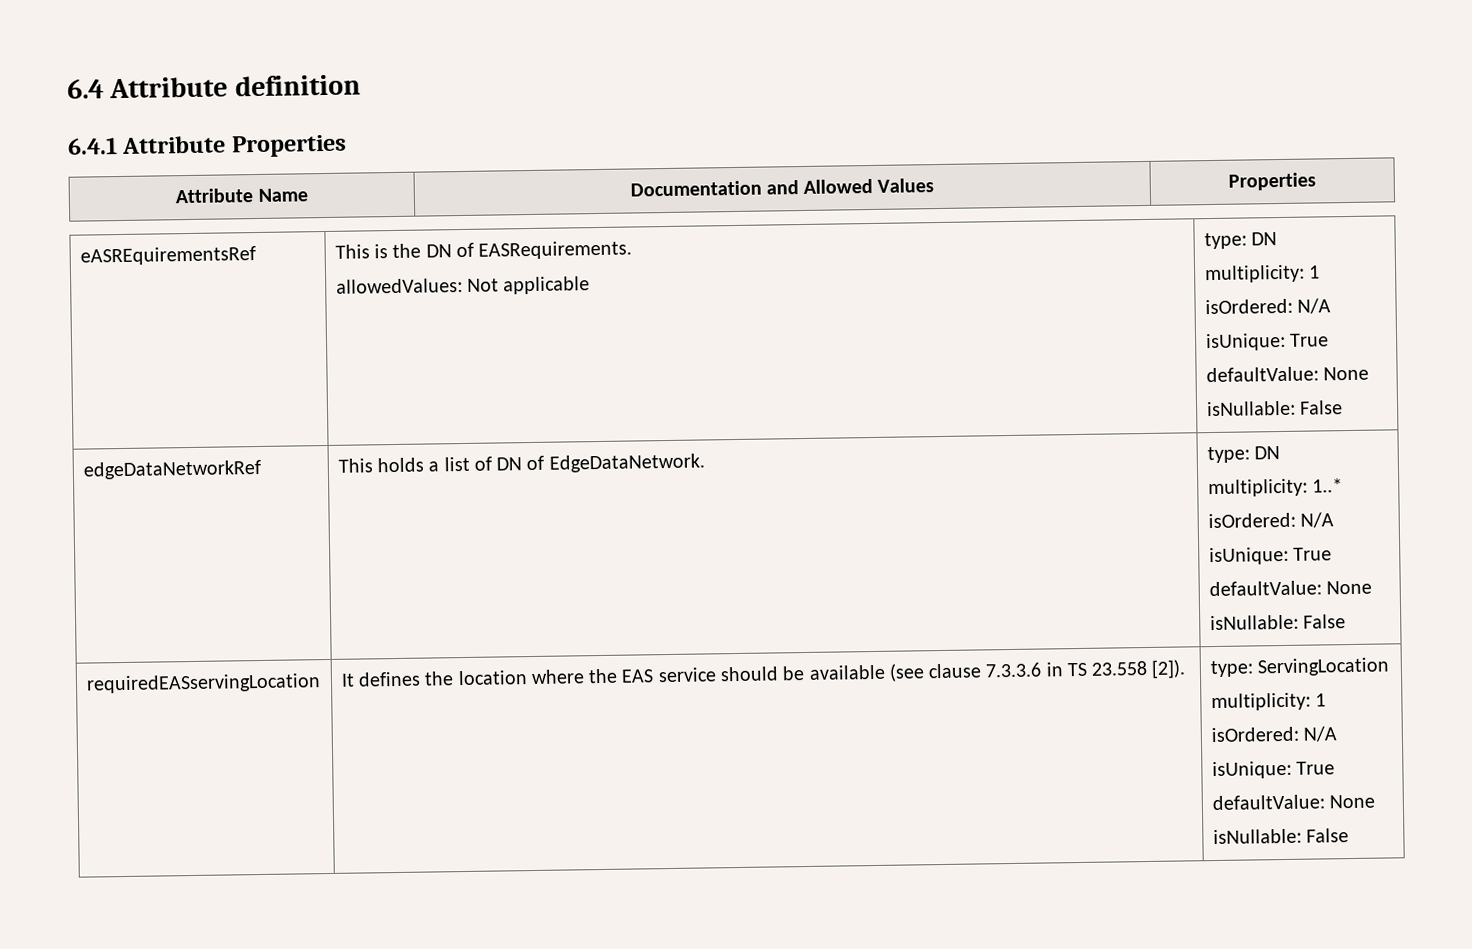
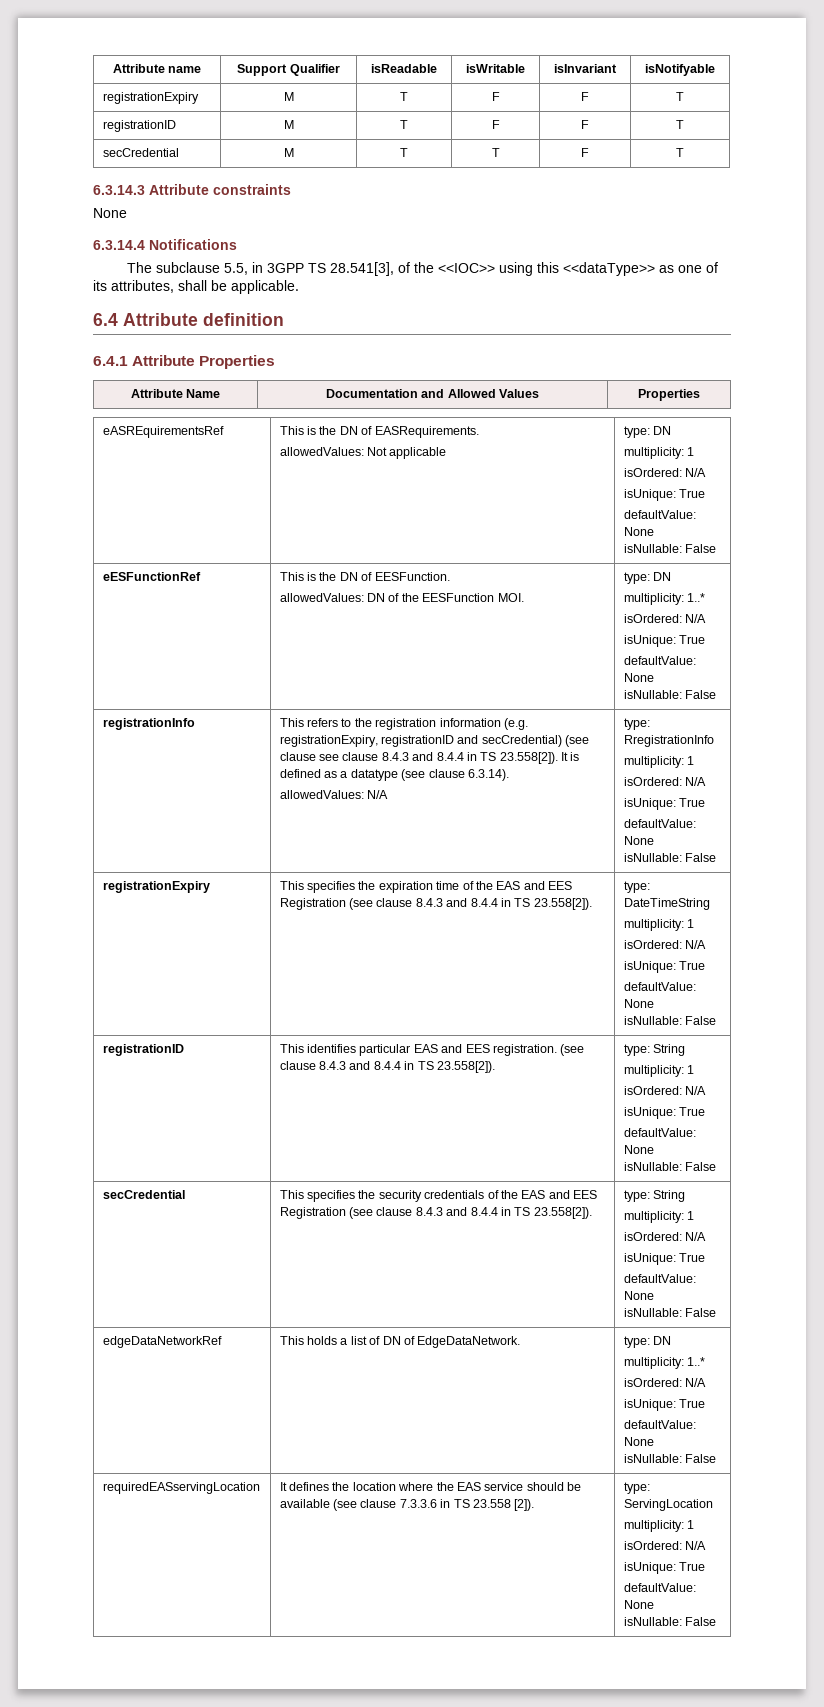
(67, 88) none -> [112,64,202,73] [237,64,340,76] [371,64,437,73] [466,64,525,73] [554,64,617,73] [645,64,715,76] [102,92,199,104] [283,92,294,101] [400,92,408,101] [491,92,500,101] [581,92,589,101] [676,92,684,101] [102,120,176,132] [283,120,294,129] [400,120,408,129] [491,120,500,129] [581,120,589,129] [676,120,684,129] [102,148,179,157] [283,148,294,157] [400,148,408,157] [491,148,500,157] [581,148,589,157] [676,148,684,157] [93,184,291,195] [93,208,127,218] [93,239,237,250] [126,262,718,276] [93,280,299,294] Attribute name | Support Qualifier | isReadable | isWritable | isInvariant | isNotifyable // registrationExpiry | M | T | F | F | T // registrationID | M | T | F | F | T // secCredential | M | T | T | F | T // 6.3.14.3 Attribute constraints // None // 6.3.14.4 Notifications // The subclause 5.5, in 3GPP TS 28.541[3], of the <<IOC>> using this <<dataType>> as one of its attributes, shall be applicable. //
(1344, 407) none -> [102,572,201,581] [279,572,450,581] [279,593,524,602] [623,572,672,584] [623,593,706,605] [623,614,707,623] [623,635,706,647] [623,656,696,665] [623,673,654,682] [623,690,717,699] [102,718,195,730] [279,718,528,730] [279,735,590,747] [279,752,580,764] [279,769,509,781] [279,790,389,799] [623,718,650,730] [623,735,714,747] [623,756,695,768] [623,777,707,786] [623,798,706,810] [623,819,696,828] [623,836,654,845] [623,853,717,862] [102,881,210,893] [279,881,573,893] [279,898,592,910] [623,881,650,893] [623,898,710,910] [623,919,695,931] [623,940,707,949] [623,961,706,973] [623,982,696,991] [623,999,654,1008] [623,1016,717,1025] [102,1044,184,1056] [279,1044,585,1056] [279,1061,495,1073] [623,1044,686,1056] [623,1065,695,1077] [623,1086,707,1095] [623,1107,706,1119] [623,1128,696,1137] [623,1145,654,1154] [623,1162,717,1171] [102,1190,185,1199] [279,1190,598,1202] [279,1207,592,1219] [623,1190,686,1202] [623,1211,695,1223] [623,1232,707,1241] [623,1253,706,1265] [623,1274,696,1283] [623,1291,654,1300] [623,1308,717,1317] // eESFunctionRef | This is the DN of EESFunction. // allowedValues: DN of the EESFunction MOI. | type: DN // multiplicity: 1..* // isOrdered: N/A // isUnique: True // defaultValue: None // isNullable: False // registrationInfo | This refers to the registration information (e.g. registrationExpiry, registrationID and secCredential) (see clause see clause 8.4.3 and 8.4.4 in TS 23.558[2]). It is defined as a datatype (see clause 6.3.14). // allowedValues: N/A | type: RregistrationInfo // multiplicity: 1 // isOrdered: N/A // isUnique: True // defaultValue: None // isNullable: False // registrationExpiry | This specifies the expiration time of the EAS and EES Registration (see clause 8.4.3 and 8.4.4 in TS 23.558[2]). | type: DateTimeString // multiplicity: 1 // isOrdered: N/A // isUnique: True // defaultValue: None // isNullable: False // registrationID | This identifies particular EAS and EES registration. (see clause 8.4.3 and 8.4.4 in TS 23.558[2]). | type: String // multiplicity: 1 // isOrdered: N/A // isUnique: True // defaultValue: None // isNullable: False // secCredential | This specifies the security credentials of the EAS and EES Registration (see clause 8.4.3 and 8.4.4 in TS 23.558[2]). | type: String // multiplicity: 1 // isOrdered: N/A // isUnique: True // defaultValue: None // isNullable: False

